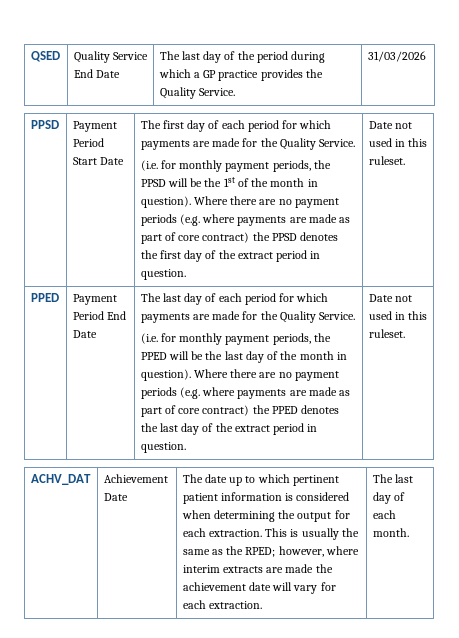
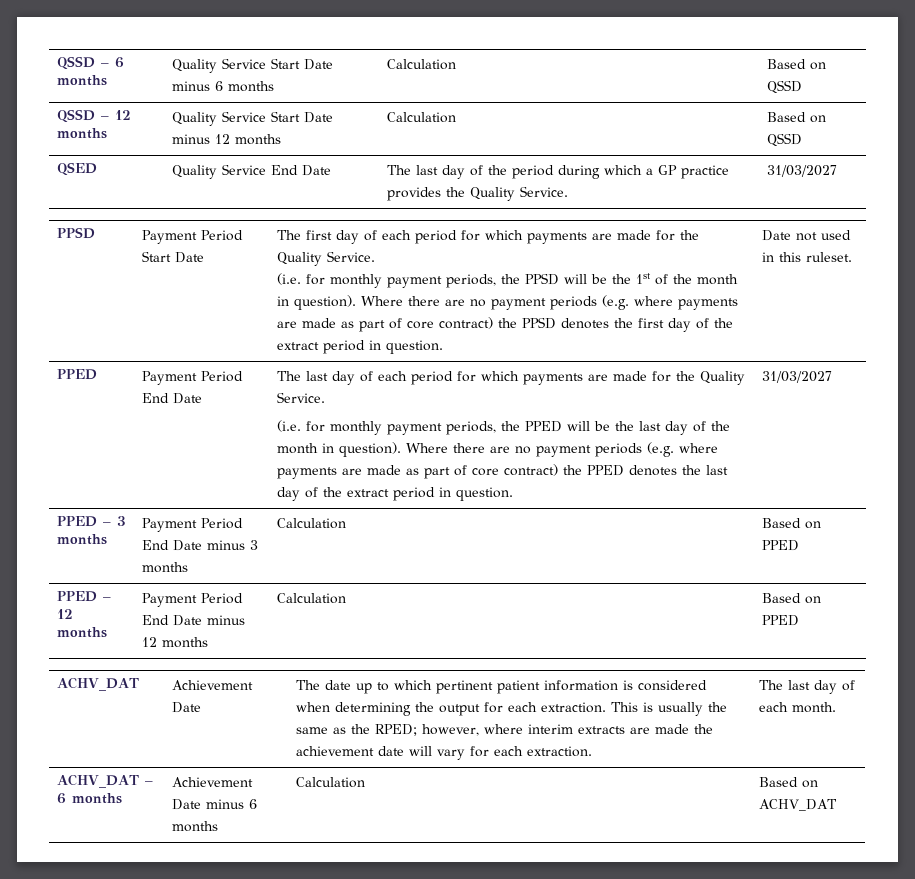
(30, 56) none -> [57,56,125,70] [57,75,108,86] [172,58,334,73] [172,81,275,92] [387,59,457,70] [767,59,827,70] [767,80,803,94] [57,109,132,123] [57,128,108,139] [172,111,334,126] [172,134,282,145] [387,112,457,123] [767,112,827,123] [767,133,803,147] QSSD – 6 months | Quality Service Start Date minus 6 months | Calculation | Based on QSSD // QSSD – 12 months | Quality Service Start Date minus 12 months | Calculation | Based on QSSD //
[367,51,426,62] 31/03/2026 -> [767,165,838,177] 31/03/2027
[368,294,412,302] [368,311,428,320] [368,329,405,338] Date not used in this ruleset. -> [762,371,833,383] [57,516,127,527] [57,534,108,545] [142,518,244,532] [142,540,259,551] [142,562,189,573] [277,518,347,529] [762,518,822,529] [762,540,800,551] [57,591,112,602] [57,609,74,619] [57,627,108,638] [142,593,244,607] [142,615,246,626] [142,637,209,648] [277,593,347,604] [762,593,822,604] [762,615,800,626] 31/03/2027 // PPED – 3 months | Payment Period End Date minus 3 months | Calculation | Based on PPED // PPED – 12 months | Payment Period End Date minus 12 months | Calculation | Based on PPED
(409, 532) none -> [57,774,154,788] [57,793,123,804] [172,777,254,787] [172,799,258,810] [172,821,219,832] [296,777,366,788] [759,777,819,788] [759,799,838,811] // ACHV_DAT – 6 months | Achievement Date minus 6 months | Calculation | Based on ACHV_DAT

